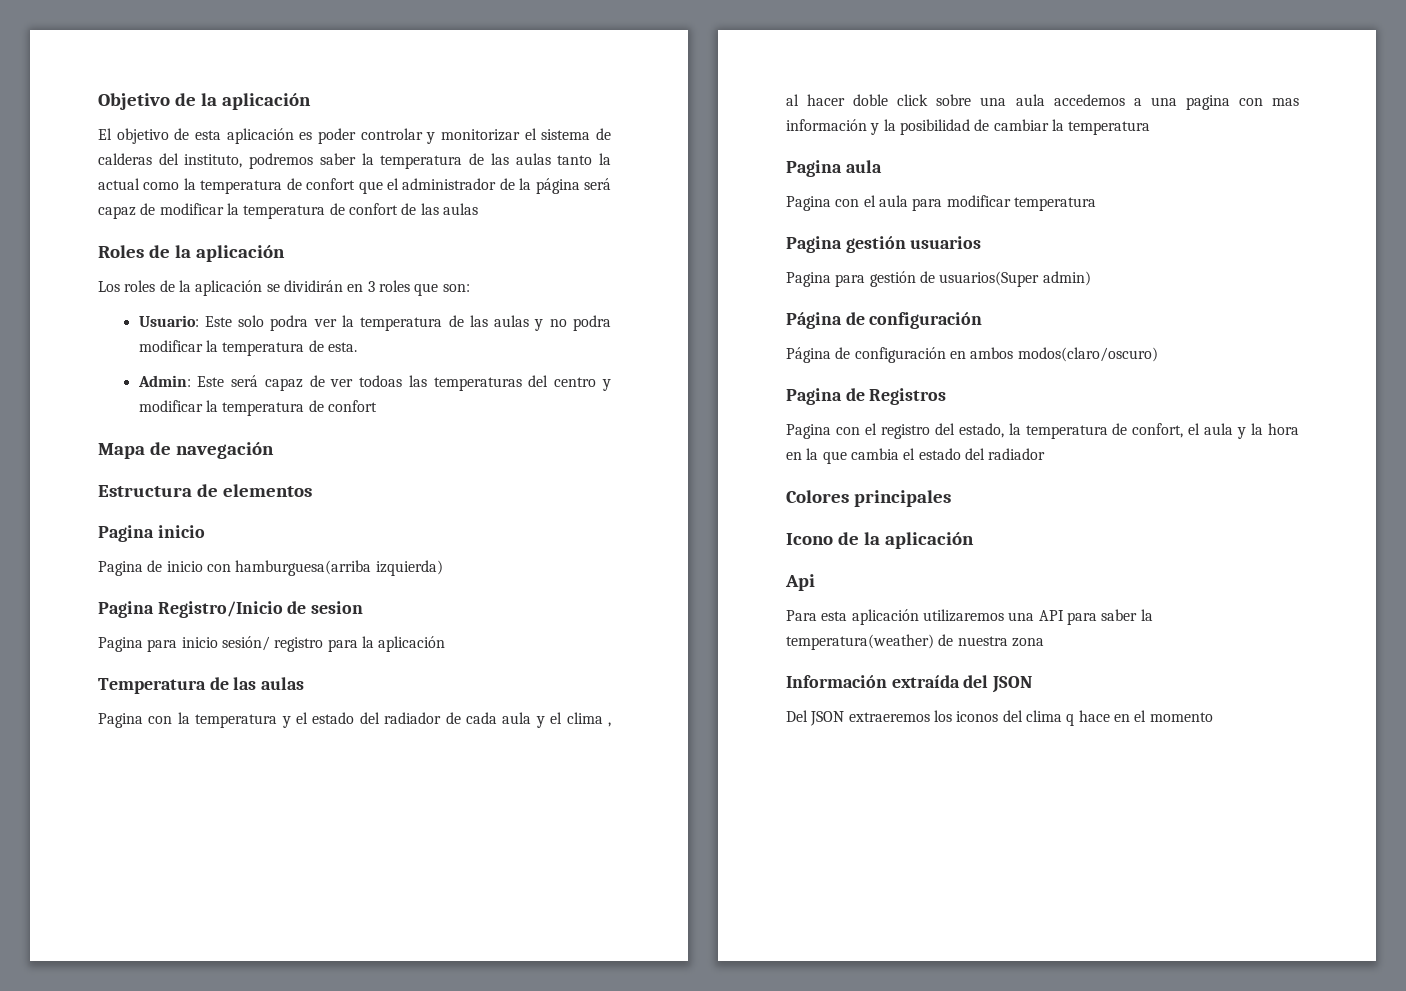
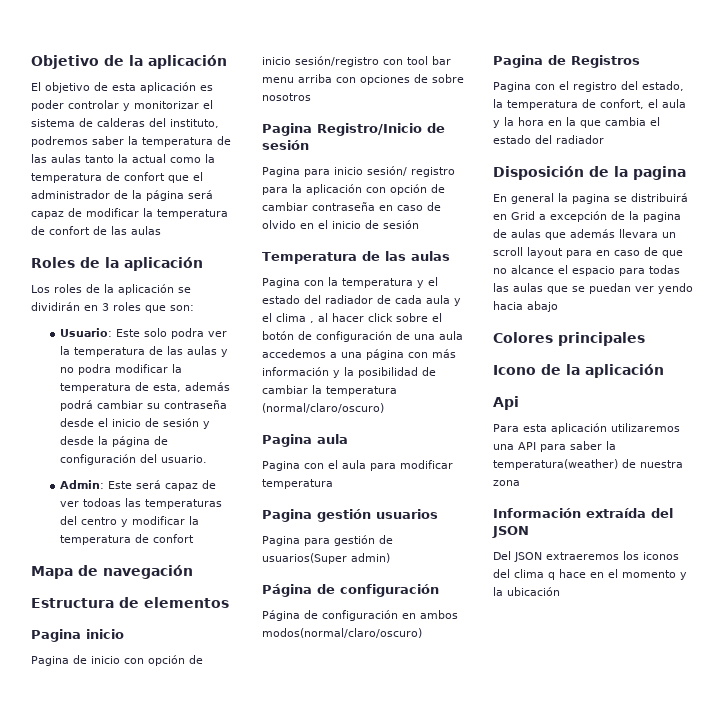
[327,342,357,352] esta. -> [152,382,230,392] [59,400,227,411] [59,418,210,429] [59,436,168,447] [59,454,207,465] esta, además podrá cambiar su contraseña desde el inicio de sesión y desde la página de configuración del usuario.
[235,560,443,576] hamburguesa(arriba izquierda) -> [148,655,203,666] [262,56,451,67] [262,74,464,85] [262,93,311,101] opción de inicio sesión/registro con tool bar menu arriba con opciones de sobre nosotros
[311,601,364,614] sesion -> [262,140,309,150] sesión
(446, 644) none -> [366,184,445,195] [262,202,441,211] [262,220,419,229] con opción de cambiar contraseña en caso de olvido en el inicio de sesión
[853,94,889,106] doble -> (364, 317) none
(972, 100) none -> [432,313,442,322] [262,331,410,342] el botón de configuración de
[1185,95,1299,110] pagina con mas -> [366,349,456,360] página con más
(1151, 128) none -> [262,403,384,413] (normal/claro/oscuro)
[1017,347,1158,362] modos(claro/oscuro) -> [262,628,422,638] modos(normal/claro/oscuro)
(1046, 454) none -> [493,166,686,180] [493,193,688,204] [493,211,681,222] [493,229,676,240] [493,247,683,258] [493,265,680,276] [493,283,693,294] [493,301,558,312] // Disposición de la pagina // En general la pagina se distribuirá en Grid a excepción de la pagina de aulas que además llevara un scroll layout para en caso de que no alcance el espacio para todas las aulas que se puedan ver yendo hacia abajo
(1213, 717) none -> [680,572,687,580] [493,587,560,596] y la ubicación

